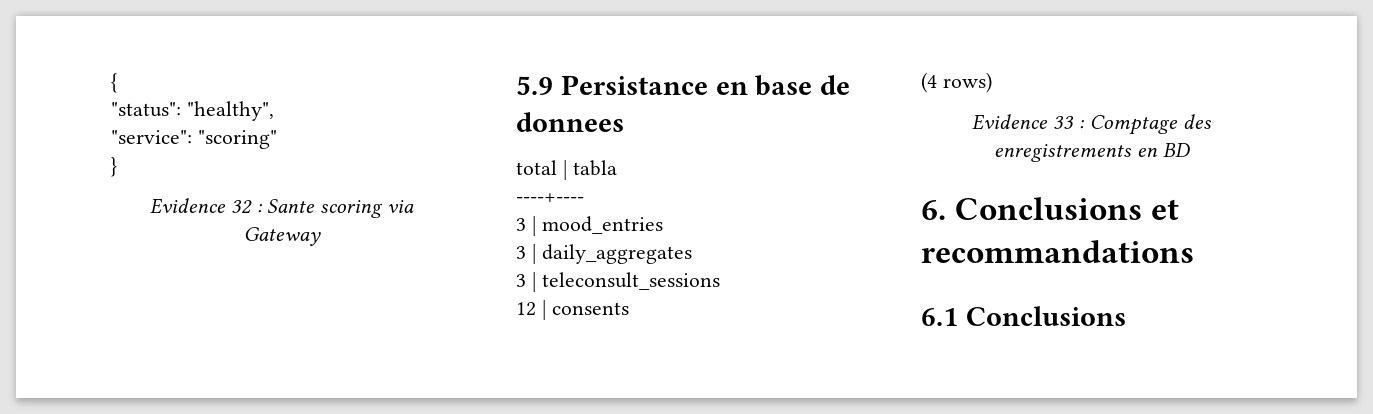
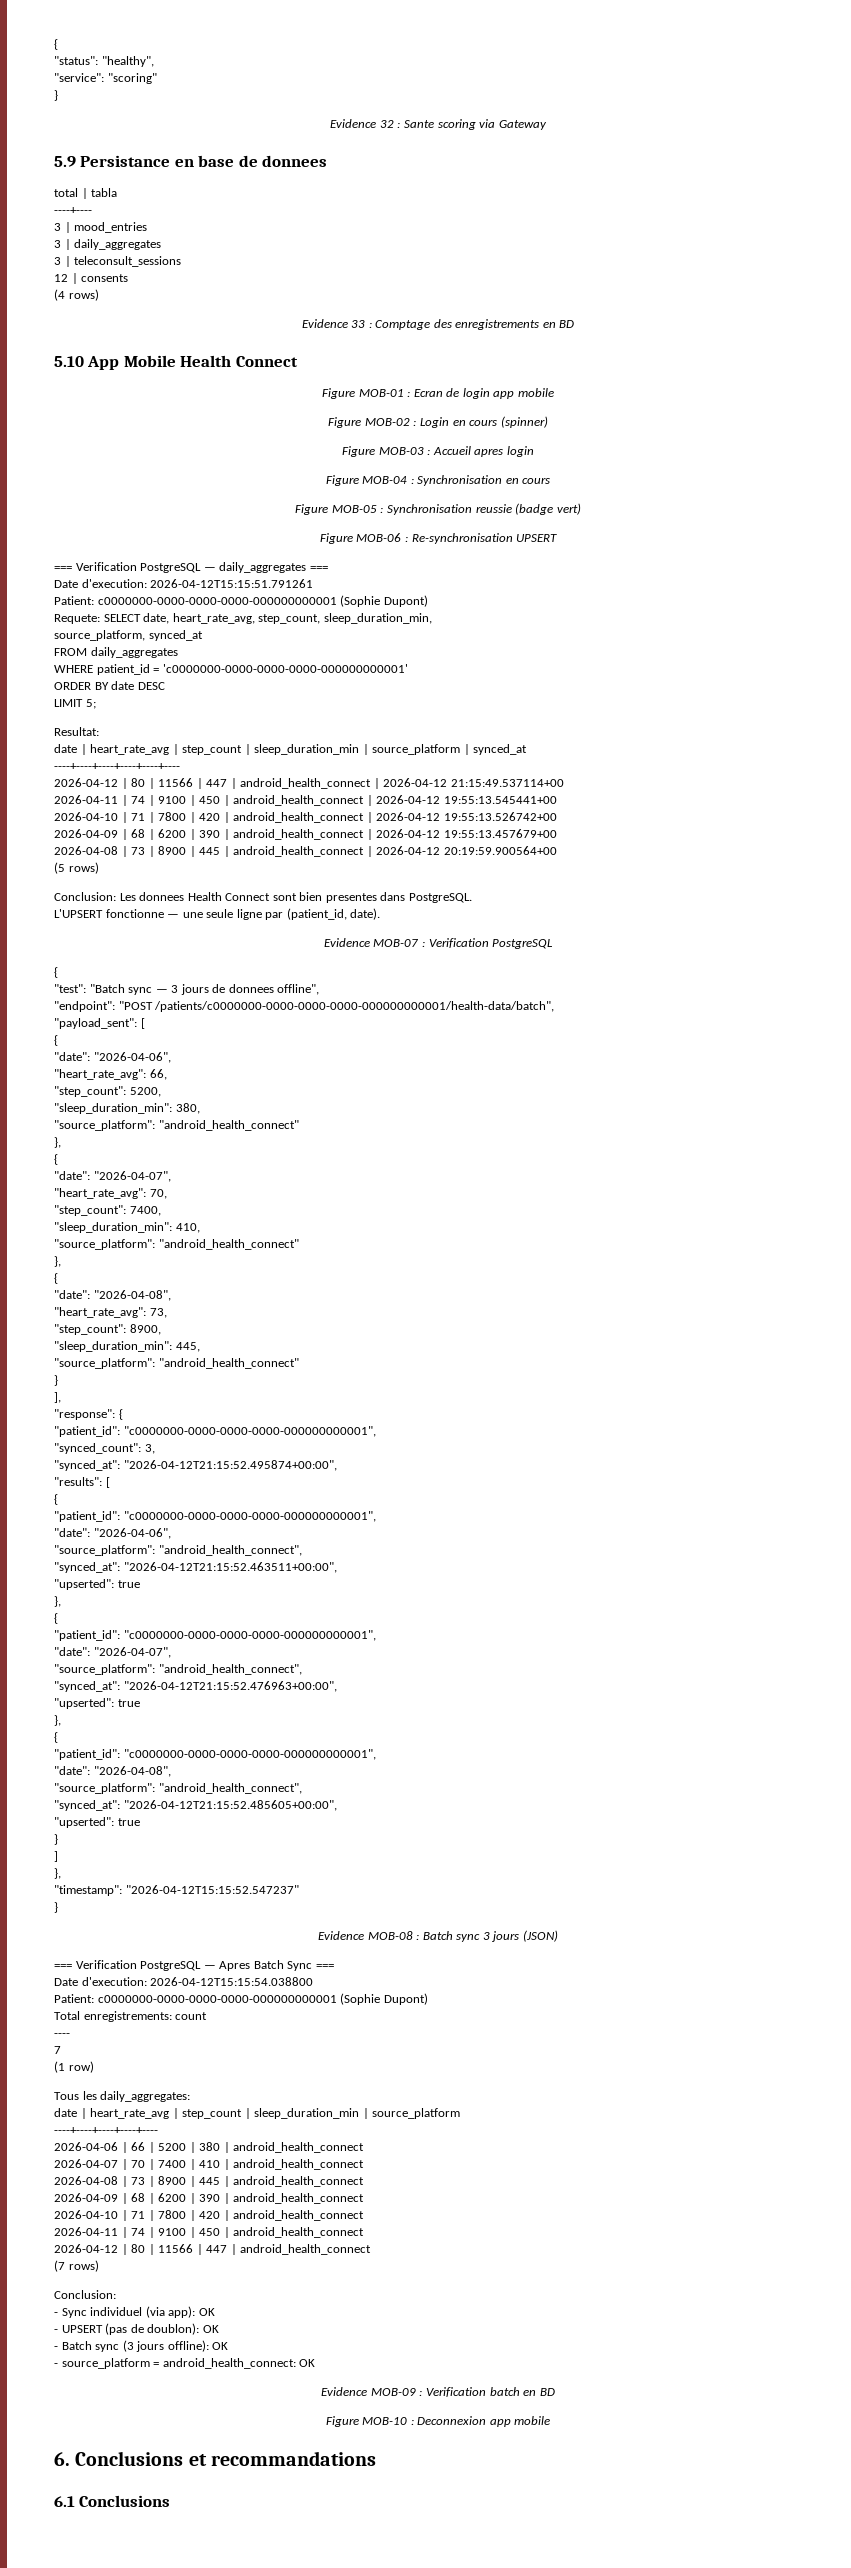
(1190, 150) none -> [54,355,298,370] [322,388,554,399] [328,416,548,428] [342,446,534,457] [325,475,551,486] [295,503,581,515] [319,533,558,544] [54,562,328,573] [54,579,314,588] [54,595,428,607] [54,613,432,624] [54,630,203,641] [54,647,178,658] [54,664,408,675] [54,681,165,690] [54,699,96,709] [54,727,99,736] [54,744,528,755] [54,763,180,770] [54,778,564,789] [54,795,557,806] [54,812,557,823] [54,829,557,840] [54,846,557,857] [54,862,99,874] [54,892,472,903] [54,908,381,920] [323,938,554,949] [54,967,58,978] [54,984,320,995] [54,1001,555,1012] [54,1018,145,1029] [54,1035,58,1046] [54,1052,171,1063] [54,1069,167,1080] [54,1086,161,1097] [54,1103,200,1114] [54,1120,299,1131] [54,1137,61,1148] [54,1154,58,1165] [54,1171,171,1182] [54,1188,167,1199] [54,1205,161,1216] [54,1222,200,1233] [54,1239,299,1250] [54,1256,61,1267] [54,1273,58,1284] [54,1290,171,1301] [54,1307,167,1318] [54,1324,161,1335] [54,1341,200,1352] [54,1358,299,1369] [54,1375,58,1386] [54,1392,61,1403] [54,1409,123,1420] [54,1426,376,1437] [54,1443,155,1454] [54,1460,337,1471] [54,1477,110,1488] [54,1494,58,1505] [54,1511,376,1522] [54,1528,171,1539] [54,1545,302,1556] [54,1562,337,1573] [54,1579,140,1590] [54,1596,61,1607] [54,1613,58,1624] [54,1630,376,1641] [54,1647,171,1658] [54,1664,302,1675] [54,1681,337,1692] [54,1698,140,1709] [54,1715,61,1726] [54,1732,58,1743] [54,1749,376,1760] [54,1766,171,1777] [54,1783,302,1794] [54,1800,337,1811] [54,1817,140,1828] [54,1834,58,1845] [54,1851,58,1862] [54,1868,61,1879] [54,1885,299,1896] [54,1902,58,1913] [318,1930,558,1942] [54,1960,334,1971] [54,1977,314,1986] [54,1993,428,2005] [54,2011,208,2022] [54,2033,70,2037] [54,2046,61,2054] [54,2061,94,2073] [54,2091,191,2102] [54,2108,461,2119] [54,2127,158,2134] [54,2142,365,2153] [54,2159,365,2170] [54,2176,365,2187] [54,2193,365,2204] [54,2210,365,2221] [54,2227,365,2238] [54,2244,372,2255] [54,2260,99,2272] [54,2290,116,2299] [54,2306,215,2318] [54,2323,219,2335] [54,2340,229,2352] [54,2358,316,2369] [321,2387,555,2397] [325,2416,551,2427] // 5.10 App Mobile Health Connect // Figure MOB-01 : Ecran de login app mobile // Figure MOB-02 : Login en cours (spinner) // Figure MOB-03 : Accueil apres login // Figure MOB-04 : Synchronisation en cours // Figure MOB-05 : Synchronisation reussie (badge vert) // Figure MOB-06 : Re-synchronisation UPSERT // === Verification PostgreSQL — daily_aggregates === // Date d'execution: 2026-04-12T15:15:51.791261 // Patient: c0000000-0000-0000-0000-000000000001 (Sophie Dupont) // Requete: SELECT date, heart_rate_avg, step_count, sleep_duration_min, // source_platform, synced_at // FROM daily_aggregates // WHERE patient_id = 'c0000000-0000-0000-0000-000000000001' // ORDER BY date DESC // LIMIT 5; // Resultat: // date | heart_rate_avg | step_count | sleep_duration_min | source_platform | synced_at // ----+----+----+----+----+---- // 2026-04-12 | 80 | 11566 | 447 | android_health_connect | 2026-04-12 21:15:49.537114+00 // 2026-04-11 | 74 | 9100 | 450 | android_health_connect | 2026-04-12 19:55:13.545441+00 // 2026-04-10 | 71 | 7800 | 420 | android_health_connect | 2026-04-12 19:55:13.526742+00 // 2026-04-09 | 68 | 6200 | 390 | android_health_connect | 2026-04-12 19:55:13.457679+00 // 2026-04-08 | 73 | 8900 | 445 | android_health_connect | 2026-04-12 20:19:59.900564+00 // (5 rows) // Conclusion: Les donnees Health Connect sont bien presentes dans PostgreSQL. // L'UPSERT fonctionne — une seule ligne par (patient_id, date). // Evidence MOB-07 : Verification PostgreSQL // { // "test": "Batch sync — 3 jours de donnees offline", // "endpoint": "POST /patients/c0000000-0000-0000-0000-000000000001/health-data/batch", // "payload_sent": [ // { // "date": "2026-04-06", // "heart_rate_avg": 66, // "step_count": 5200, // "sleep_duration_min": 380, // "source_platform": "android_health_connect" // }, // { // "date": "2026-04-07", // "heart_rate_avg": 70, // "step_count": 7400, // "sleep_duration_min": 410, // "source_platform": "android_health_connect" // }, // { // "date": "2026-04-08", // "heart_rate_avg": 73, // "step_count": 8900, // "sleep_duration_min": 445, // "source_platform": "android_health_connect" // } // ], // "response": { // "patient_id": "c0000000-0000-0000-0000-000000000001", // "synced_count": 3, // "synced_at": "2026-04-12T21:15:52.495874+00:00", // "results": [ // { // "patient_id": "c0000000-0000-0000-0000-000000000001", // "date": "2026-04-06", // "source_platform": "android_health_connect", // "synced_at": "2026-04-12T21:15:52.463511+00:00", // "upserted": true // }, // { // "patient_id": "c0000000-0000-0000-0000-000000000001", // "date": "2026-04-07", // "source_platform": "android_health_connect", // "synced_at": "2026-04-12T21:15:52.476963+00:00", // "upserted": true // }, // { // "patient_id": "c0000000-0000-0000-0000-000000000001", // "date": "2026-04-08", // "source_platform": "android_health_connect", // "synced_at": "2026-04-12T21:15:52.485605+00:00", // "upserted": true // } // ] // }, // "timestamp": "2026-04-12T15:15:52.547237" // } // Evidence MOB-08 : Batch sync 3 jours (JSON) // === Verification PostgreSQL — Apres Batch Sync === // Date d'execution: 2026-04-12T15:15:54.038800 // Patient: c0000000-0000-0000-0000-000000000001 (Sophie Dupont) // Total enregistrements: count // ---- // 7 // (1 row) // Tous les daily_aggregates: // date | heart_rate_avg | step_count | sleep_duration_min | source_platform // ----+----+----+----+---- // 2026-04-06 | 66 | 5200 | 380 | android_health_connect // 2026-04-07 | 70 | 7400 | 410 | android_health_connect // 2026-04-08 | 73 | 8900 | 445 | android_health_connect // 2026-04-09 | 68 | 6200 | 390 | android_health_connect // 2026-04-10 | 71 | 7800 | 420 | android_health_connect // 2026-04-11 | 74 | 9100 | 450 | android_health_connect // 2026-04-12 | 80 | 11566 | 447 | android_health_connect // (7 rows) // Conclusion: // - Sync individuel (via app): OK // - UPSERT (pas de doublon): OK // - Batch sync (3 jours offline): OK // - source_platform = android_health_connect: OK // Evidence MOB-09 : Verification batch en BD // Figure MOB-10 : Deconnexion app mobile

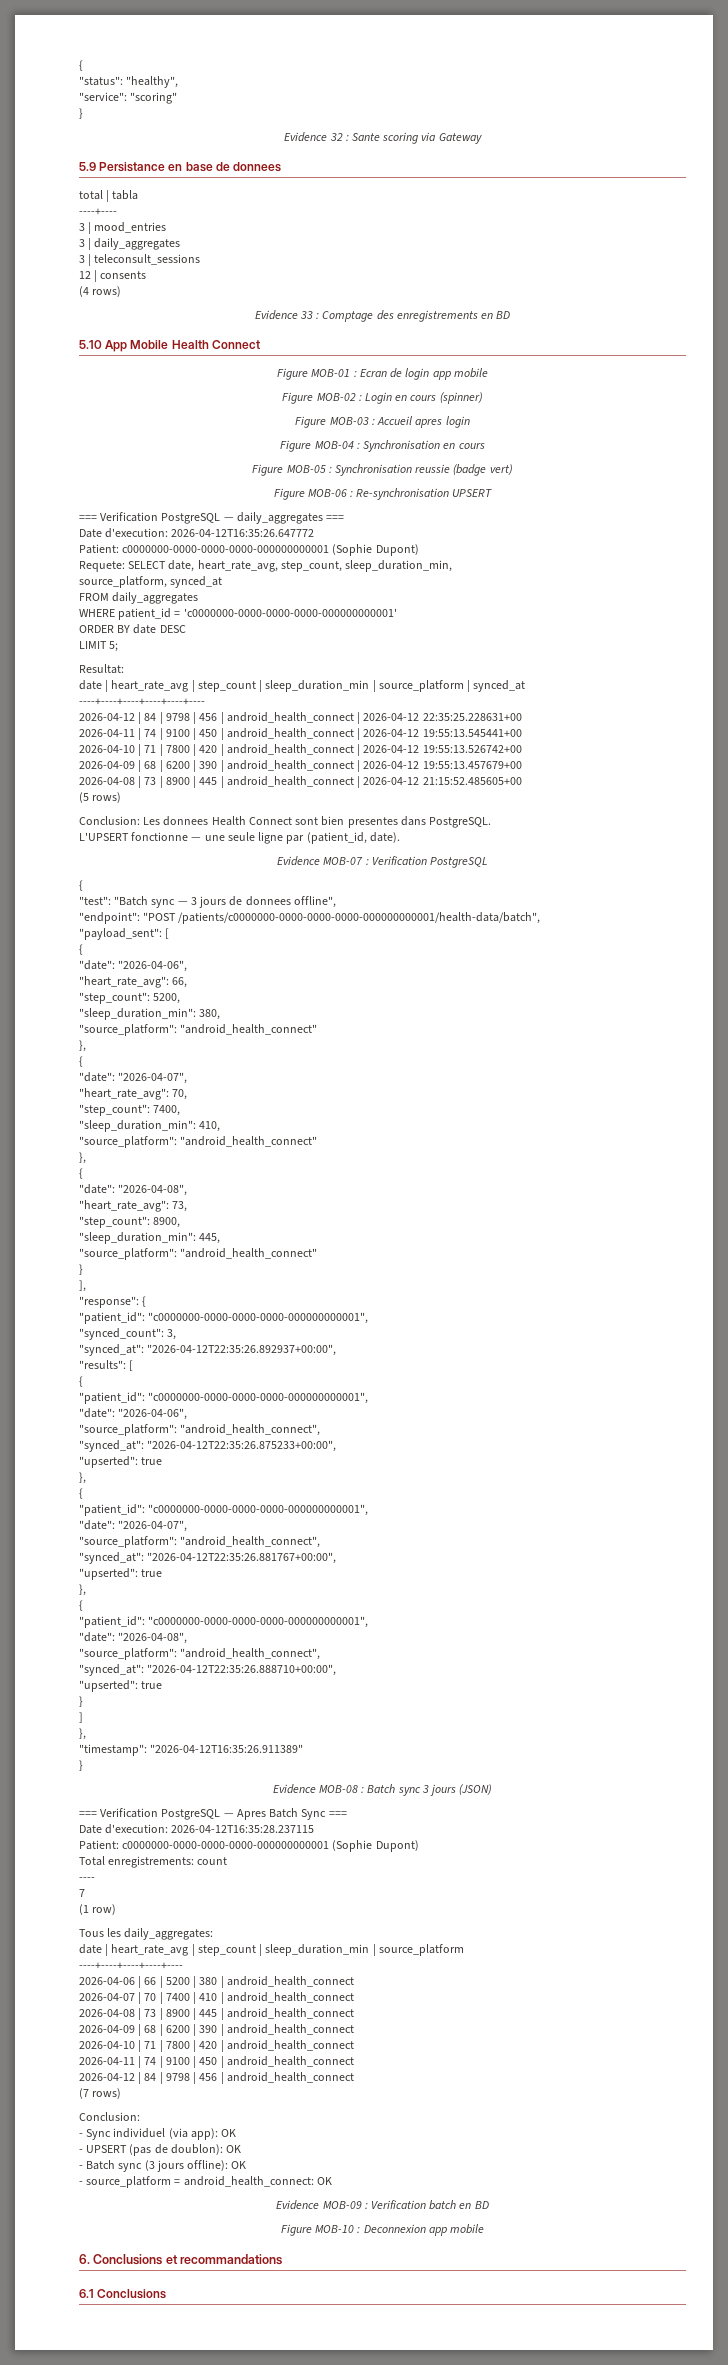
[150,579,314,588] 2026-04-12T15:15:51.791261 -> [171,529,315,537] 2026-04-12T16:35:26.647772
[131,778,564,789] 80 | 11566 | 447 | android_health_connect | 2026-04-12 21:15:49.537114+00 -> [144,712,522,724] 84 | 9798 | 456 | android_health_connect | 2026-04-12 22:35:25.228631+00
[443,846,557,855] 20:19:59.900564+00 -> [422,777,522,785] 21:15:52.485605+00
[123,1460,337,1471] "2026-04-12T21:15:52.495874+00:00", -> [147,1344,337,1356] "2026-04-12T22:35:26.892937+00:00",
[123,1562,337,1573] "2026-04-12T21:15:52.463511+00:00", -> [147,1440,337,1452] "2026-04-12T22:35:26.875233+00:00",
[123,1681,337,1692] "2026-04-12T21:15:52.476963+00:00", -> [147,1552,337,1564] "2026-04-12T22:35:26.881767+00:00",
[123,1800,337,1811] "2026-04-12T21:15:52.485605+00:00", -> [147,1664,337,1676] "2026-04-12T22:35:26.888710+00:00",
[125,1885,299,1894] "2026-04-12T15:15:52.547237" -> [150,1744,304,1753] "2026-04-12T16:35:26.911389"
[150,1977,314,1986] 2026-04-12T15:15:54.038800 -> [171,1825,315,1833] 2026-04-12T16:35:28.237115
[131,2244,228,2255] 80 | 11566 | 447 -> [144,2072,218,2084] 84 | 9798 | 456

